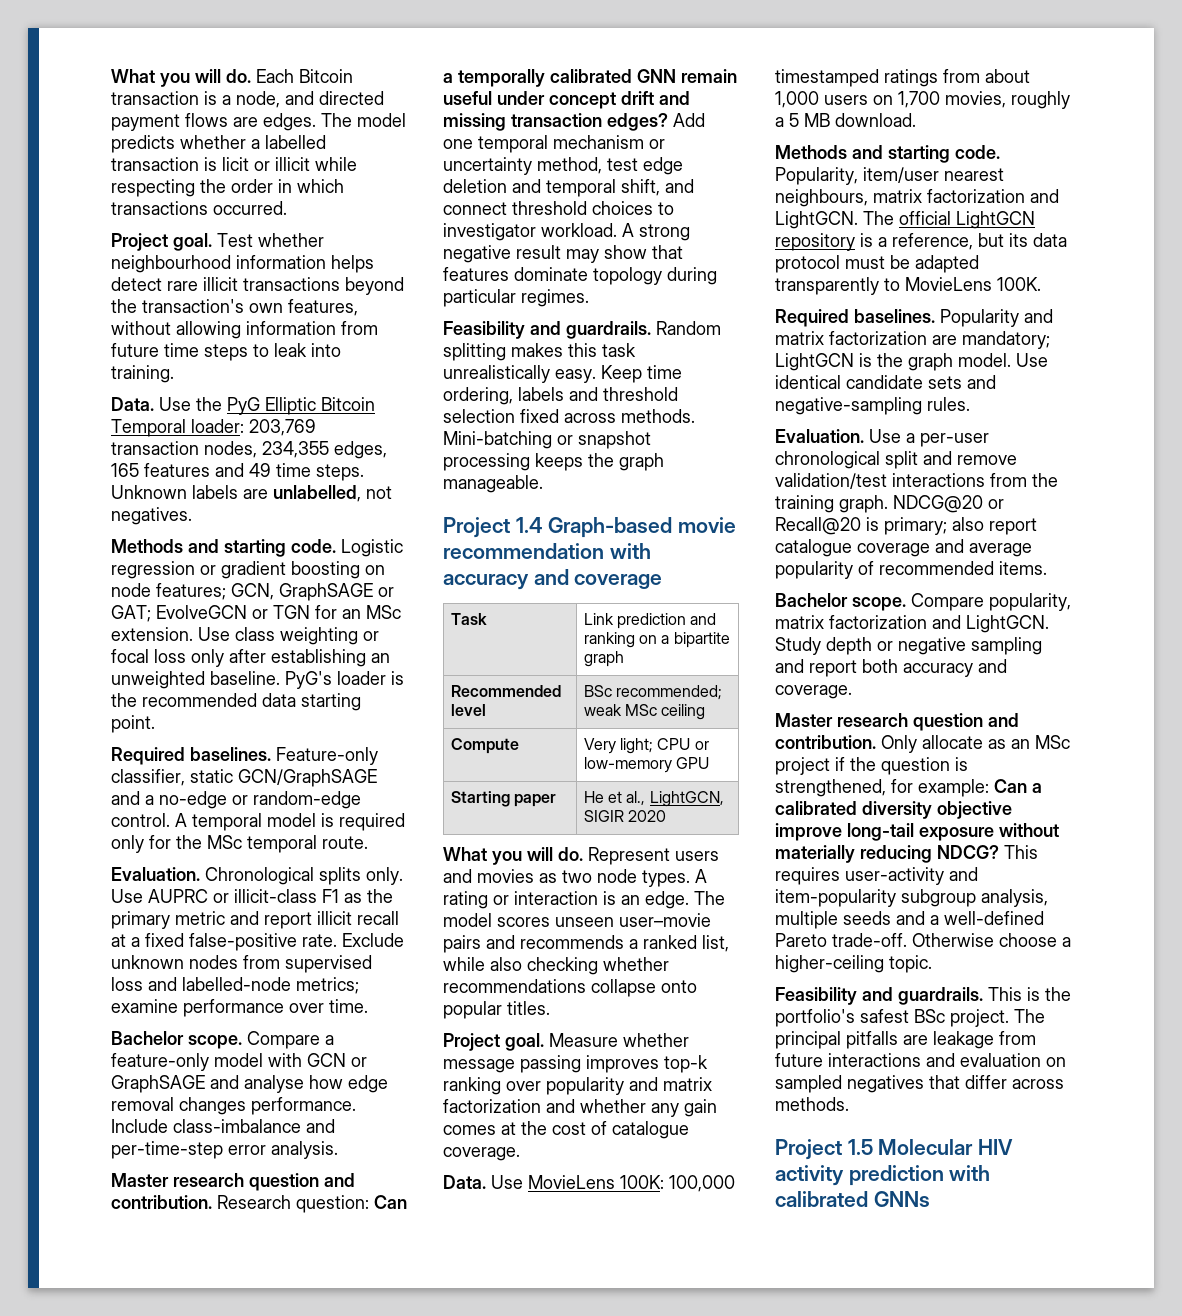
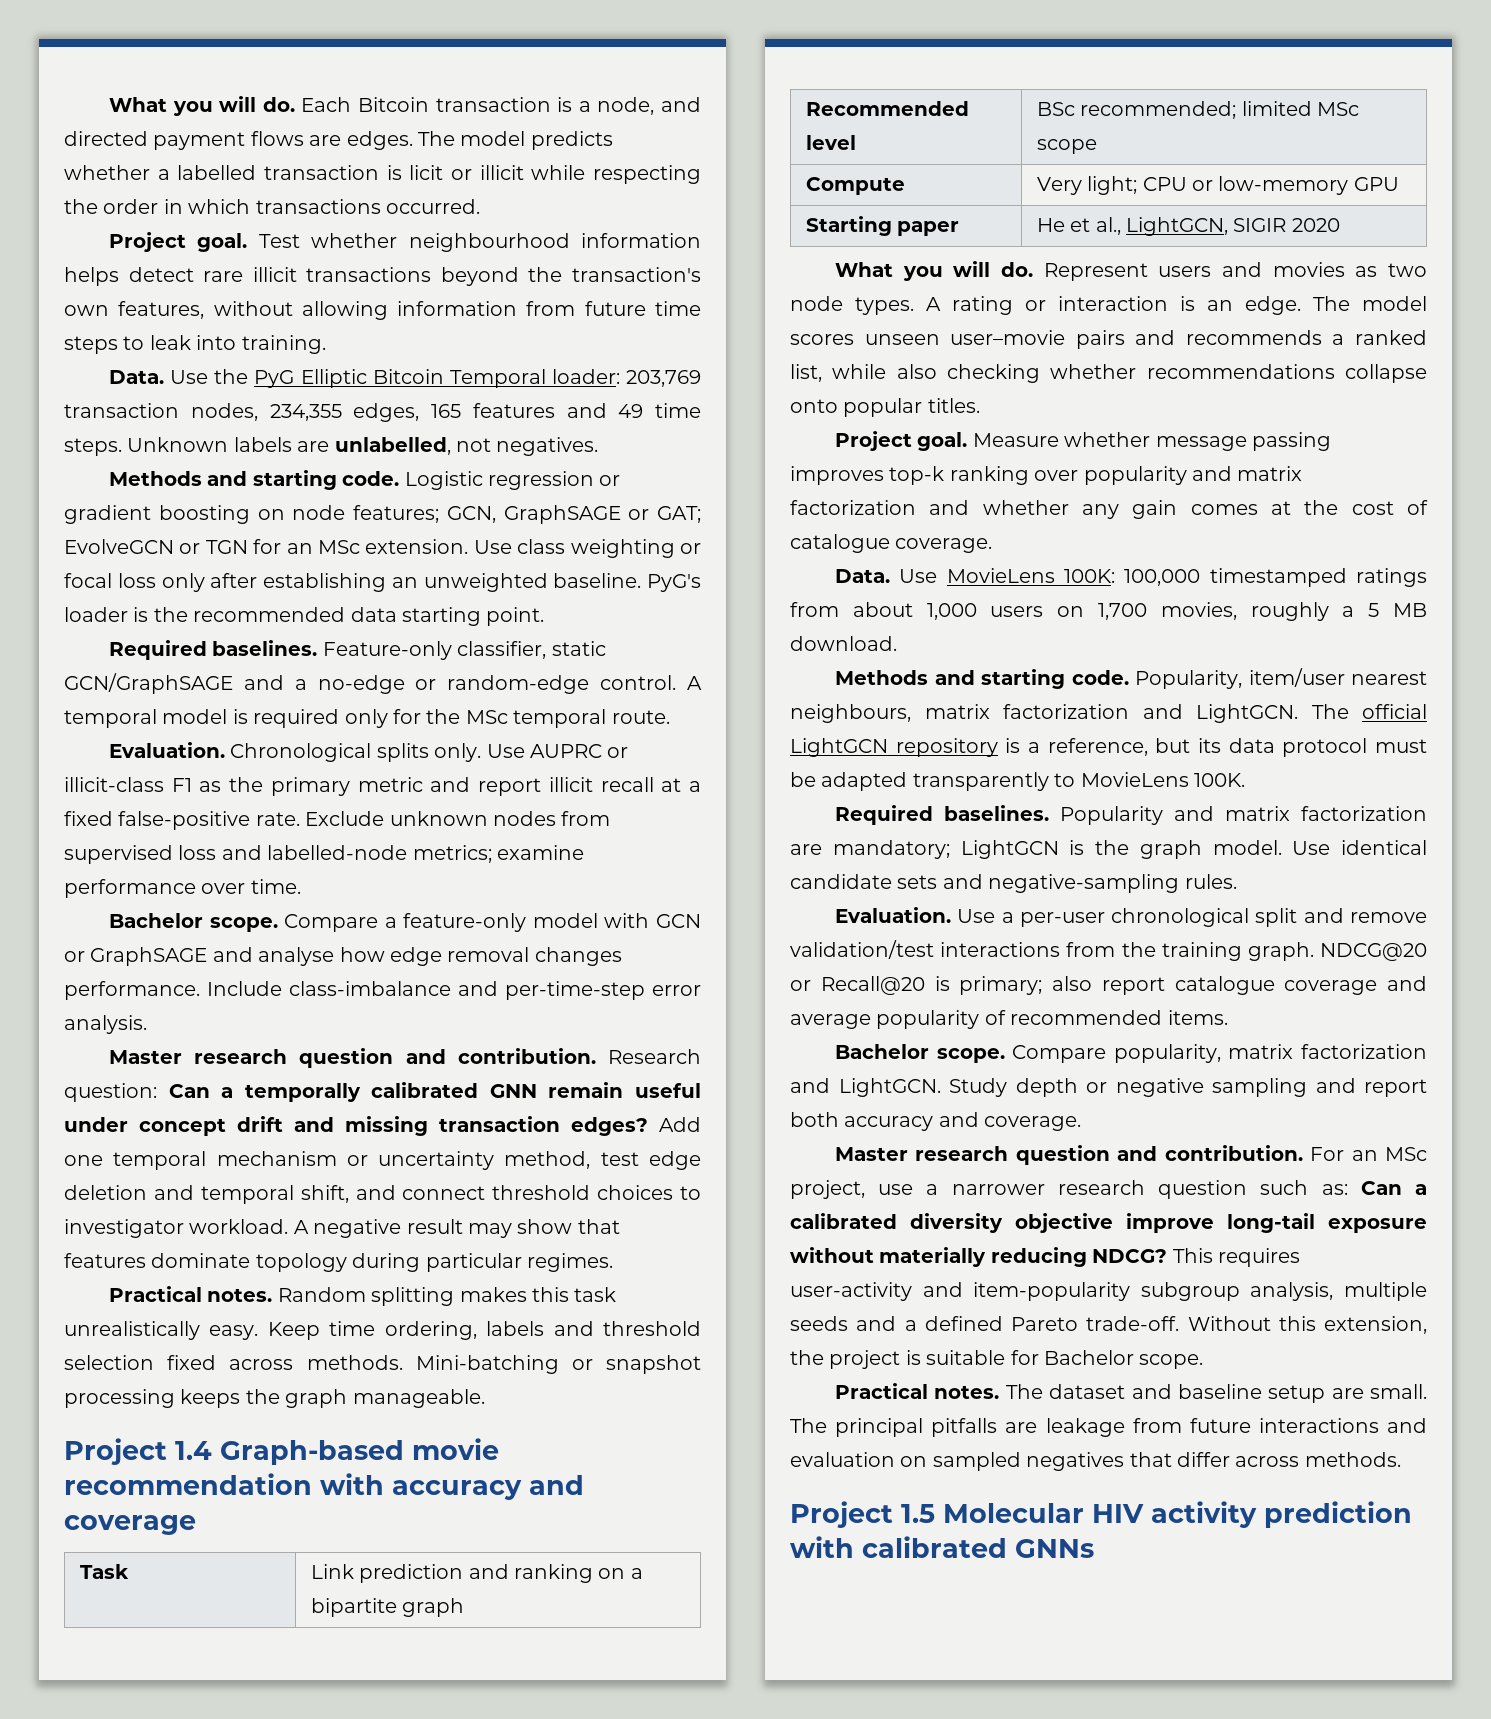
[639,224,690,241] strong -> (309, 1227) none
[443,321,651,339] Feasibility and guardrails. -> [109,1286,273,1302] Practical notes.
[583,704,706,720] weak MSc ceiling -> [1241,101,1360,116] [1036,139,1097,154] limited MSc scope
[881,735,1070,753] [775,757,968,775] [775,779,989,797] Only allocate as an MSc project if the question is strengthened, for example: -> [1310,1147,1427,1161] [790,1180,1348,1199] For an MSc project, use a narrower research question such as:
[944,911,1044,925] well-defined -> [924,1316,1003,1331] defined
[912,933,1071,947] [775,955,932,973] [775,987,1071,1005] [775,1009,1009,1027] Otherwise choose a higher-ceiling topic. // Feasibility and guardrails. This is the portfolio's safest BSc project. -> [1187,1316,1427,1334] [790,1350,1204,1369] [835,1383,1427,1403] Without this extension, the project is suitable for Bachelor scope. // Practical notes. The dataset and baseline setup are small.

